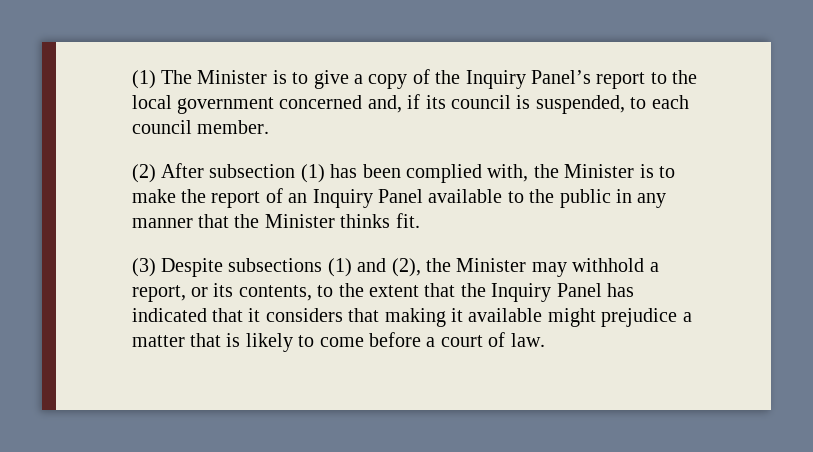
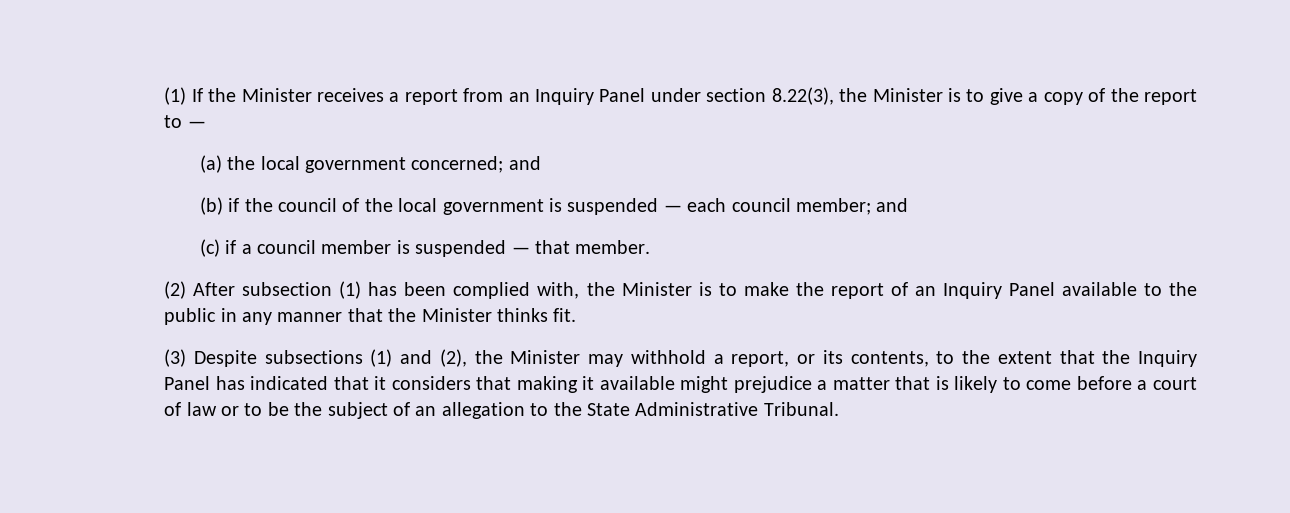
[131,70,192,89] (1) The -> [164,87,868,105] (1) If the Minister receives a report from an Inquiry Panel under section 8.22(3), the
[465,70,698,89] [131,94,689,114] [131,120,192,134] Inquiry Panel’s report to the local government concerned and, if its council is suspended, to each council -> [1144,89,1197,105] [164,115,206,128] [199,155,541,173] [199,197,909,215] [199,239,571,257] report to — // (a) the local government concerned; and // (b) if the council of the local government is suspended — each council member; and // (c) if a council member is suspended — that
[510,333,545,347] law. -> [186,402,839,419] law or to be the subject of an allegation to the State Administrative Tribunal.

